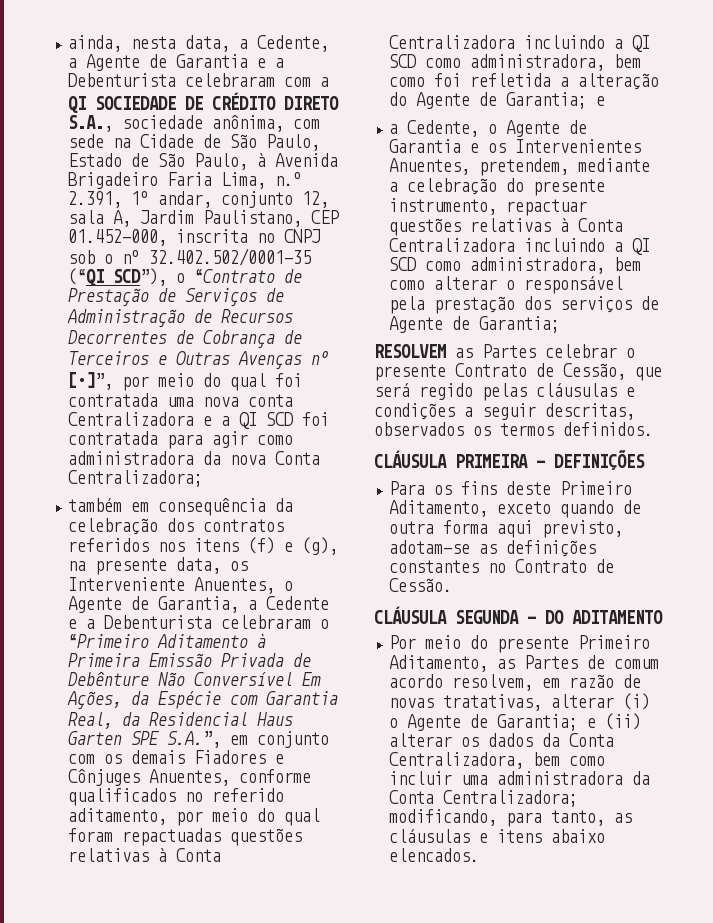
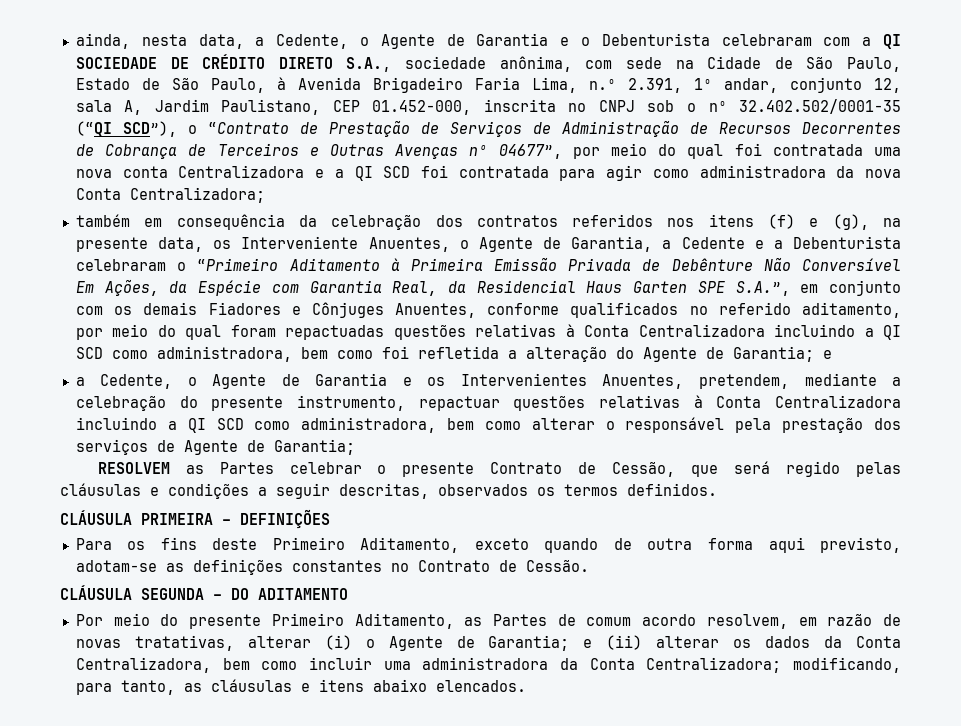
[68,54,285,71] a Agente de Garantia e a -> [359,33,590,49] o Agente de Garantia e o
[68,372,114,390] [•]”, -> [498,144,562,159] 04677”,

